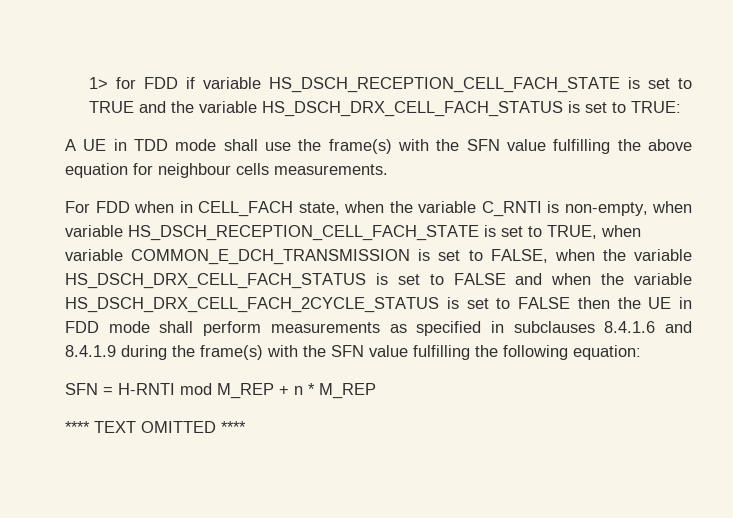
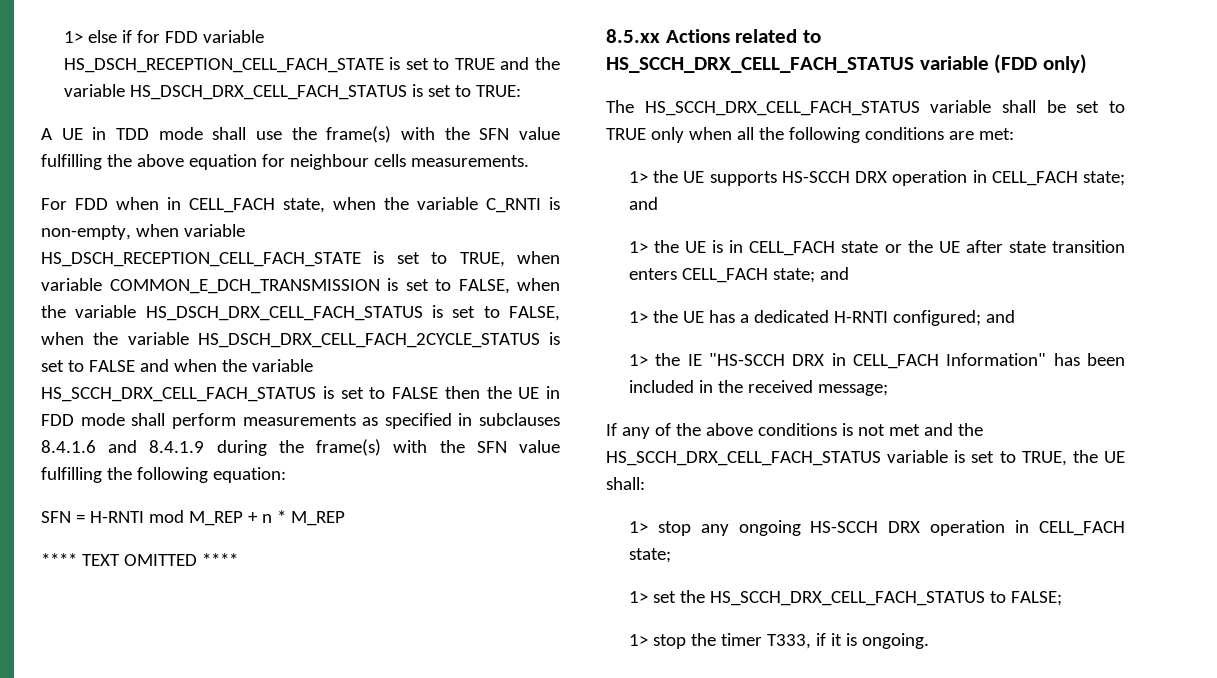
[89,77,109,89] 1> -> [63,30,132,43] 1> else if
[186,77,196,89] if -> (198, 37) none
(444, 279) none -> [508,306,560,321] [41,332,560,348] [41,360,84,372] FALSE, when the variable HS_DSCH_DRX_CELL_FACH_2CYCLE_STATUS is set to
[65,297,439,313] HS_DSCH_DRX_CELL_FACH_2CYCLE_STATUS -> [41,387,316,402] HS_SCCH_DRX_CELL_FACH_STATUS
(246, 427) none -> [606,29,821,43] [606,54,1087,74] [606,100,1125,116] [606,127,1014,143] [628,170,1125,186] [628,197,658,210] [628,240,1125,256] [628,267,849,283] [628,310,1015,326] [628,353,1125,369] [628,380,888,396] [606,423,983,439] [606,450,1125,466] [606,477,645,490] [628,520,1125,536] [628,548,671,563] [628,590,1062,606] [628,633,929,649] // 8.5.xx Actions related to HS_SCCH_DRX_CELL_FACH_STATUS variable (FDD only) // The HS_SCCH_DRX_CELL_FACH_STATUS variable shall be set to TRUE only when all the following conditions are met: // 1> the UE supports HS-SCCH DRX operation in CELL_FACH state; and // 1> the UE is in CELL_FACH state or the UE after state transition enters CELL_FACH state; and // 1> the UE has a dedicated H-RNTI configured; and // 1> the IE "HS-SCCH DRX in CELL_FACH Information" has been included in the received message; // If any of the above conditions is not met and the HS_SCCH_DRX_CELL_FACH_STATUS variable is set to TRUE, the UE shall: // 1> stop any ongoing HS-SCCH DRX operation in CELL_FACH state; // 1> set the HS_SCCH_DRX_CELL_FACH_STATUS to FALSE; // 1> stop the timer T333, if it is ongoing.

